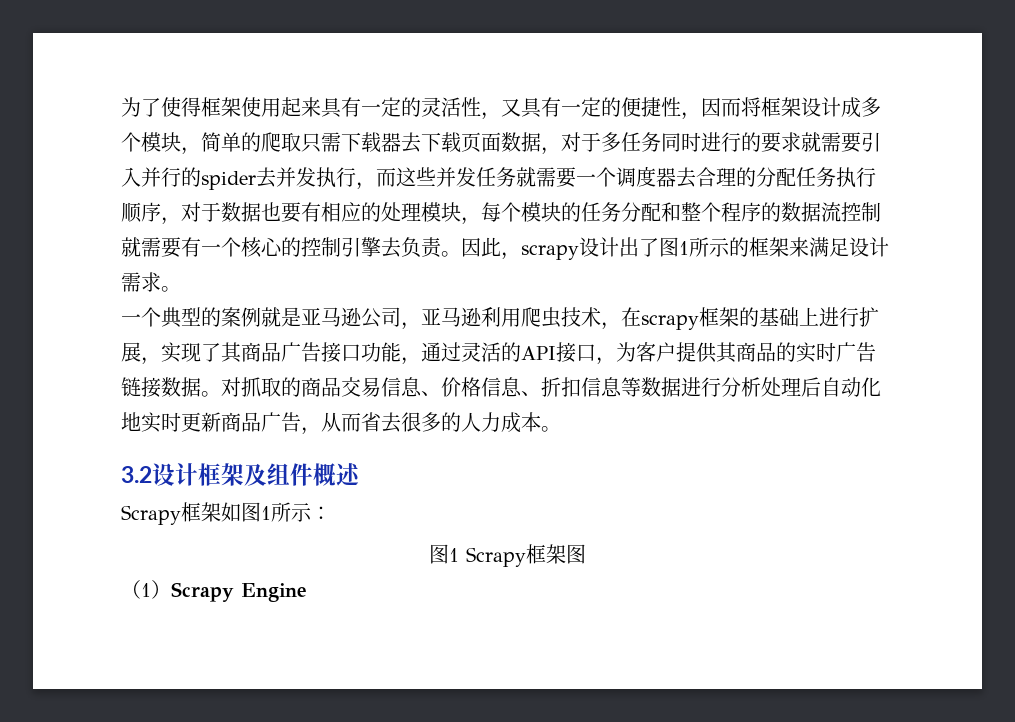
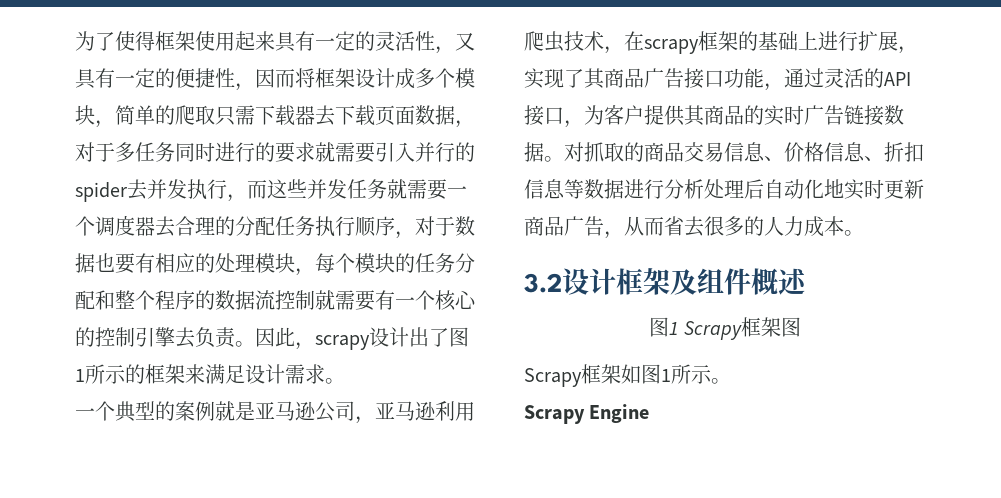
(360, 474) none -> [648,317,802,340] // 图1 Scrapy框架图
[311,506,331,520] [429,544,586,567] [121,580,171,599] ： // 图1 Scrapy框架图 // （1） -> [711,378,731,384] 。 //

